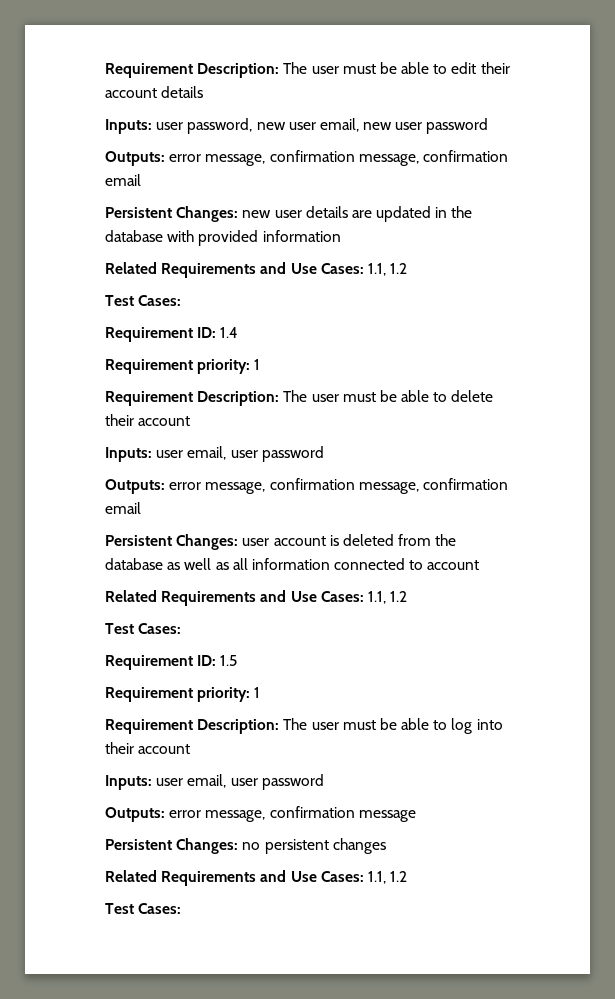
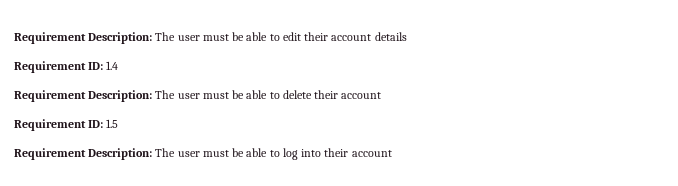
[105,118,489,134] [105,150,508,166] [105,174,141,186] [105,206,473,222] [105,230,341,246] [105,262,408,278] [105,295,182,306] // Inputs: user password, new user email, new user password // Outputs: error message, confirmation message, confirmation email // Persistent Changes: new user details are updated in the database with provided information // Related Requirements and Use Cases: 1.1, 1.2 // Test Cases: -> (407, 36) none
[105,359,261,374] // Requirement priority: 1 -> (119, 65) none
[105,446,324,462] [105,478,508,494] [105,502,141,514] [105,534,457,550] [105,558,480,570] [105,590,408,606] [105,623,182,634] // Inputs: user email, user password // Outputs: error message, confirmation message, confirmation email // Persistent Changes: user account is deleted from the database as well as all information connected to account // Related Requirements and Use Cases: 1.1, 1.2 // Test Cases: -> (382, 95) none
[105,687,261,702] // Requirement priority: 1 -> (119, 123) none
[105,774,324,790] [105,806,416,822] [105,838,386,854] [105,870,408,886] [105,903,182,914] // Inputs: user email, user password // Outputs: error message, confirmation message // Persistent Changes: no persistent changes // Related Requirements and Use Cases: 1.1, 1.2 // Test Cases: -> (392, 153) none

